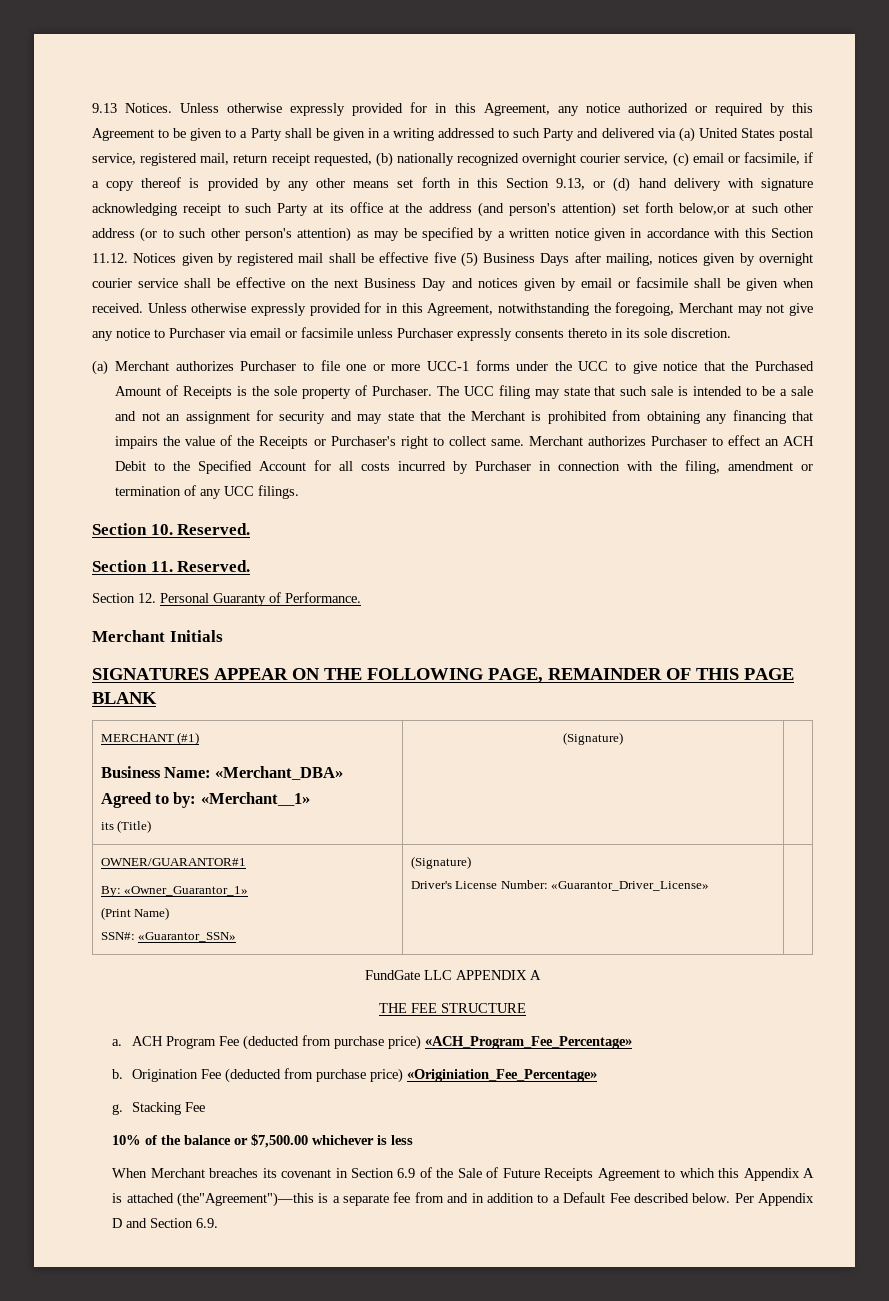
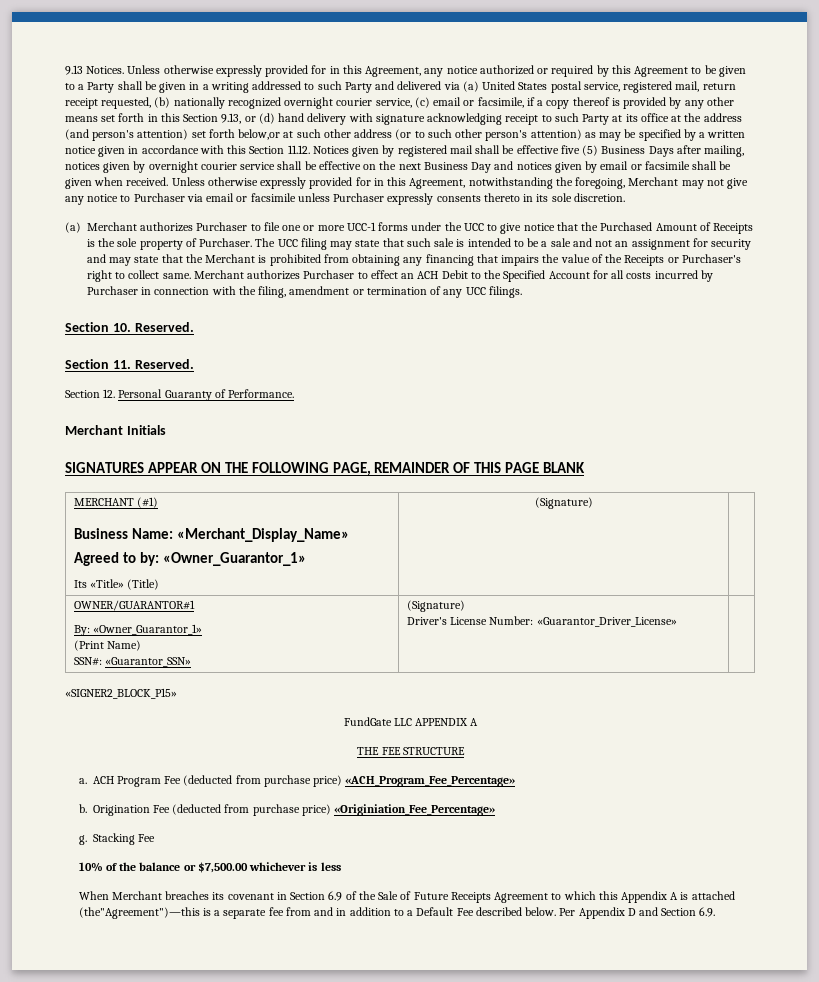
[215,766,344,780] «Merchant_DBA» -> [176,528,349,542] «Merchant_Display_Name»
[200,792,310,806] [100,822,114,830] «Merchant__1» // its -> [162,552,306,566] [73,579,125,588] «Owner_Guarantor_1» // Its «Title»
(710, 886) none -> [65,688,177,699] // «SIGNER2_BLOCK_P15»

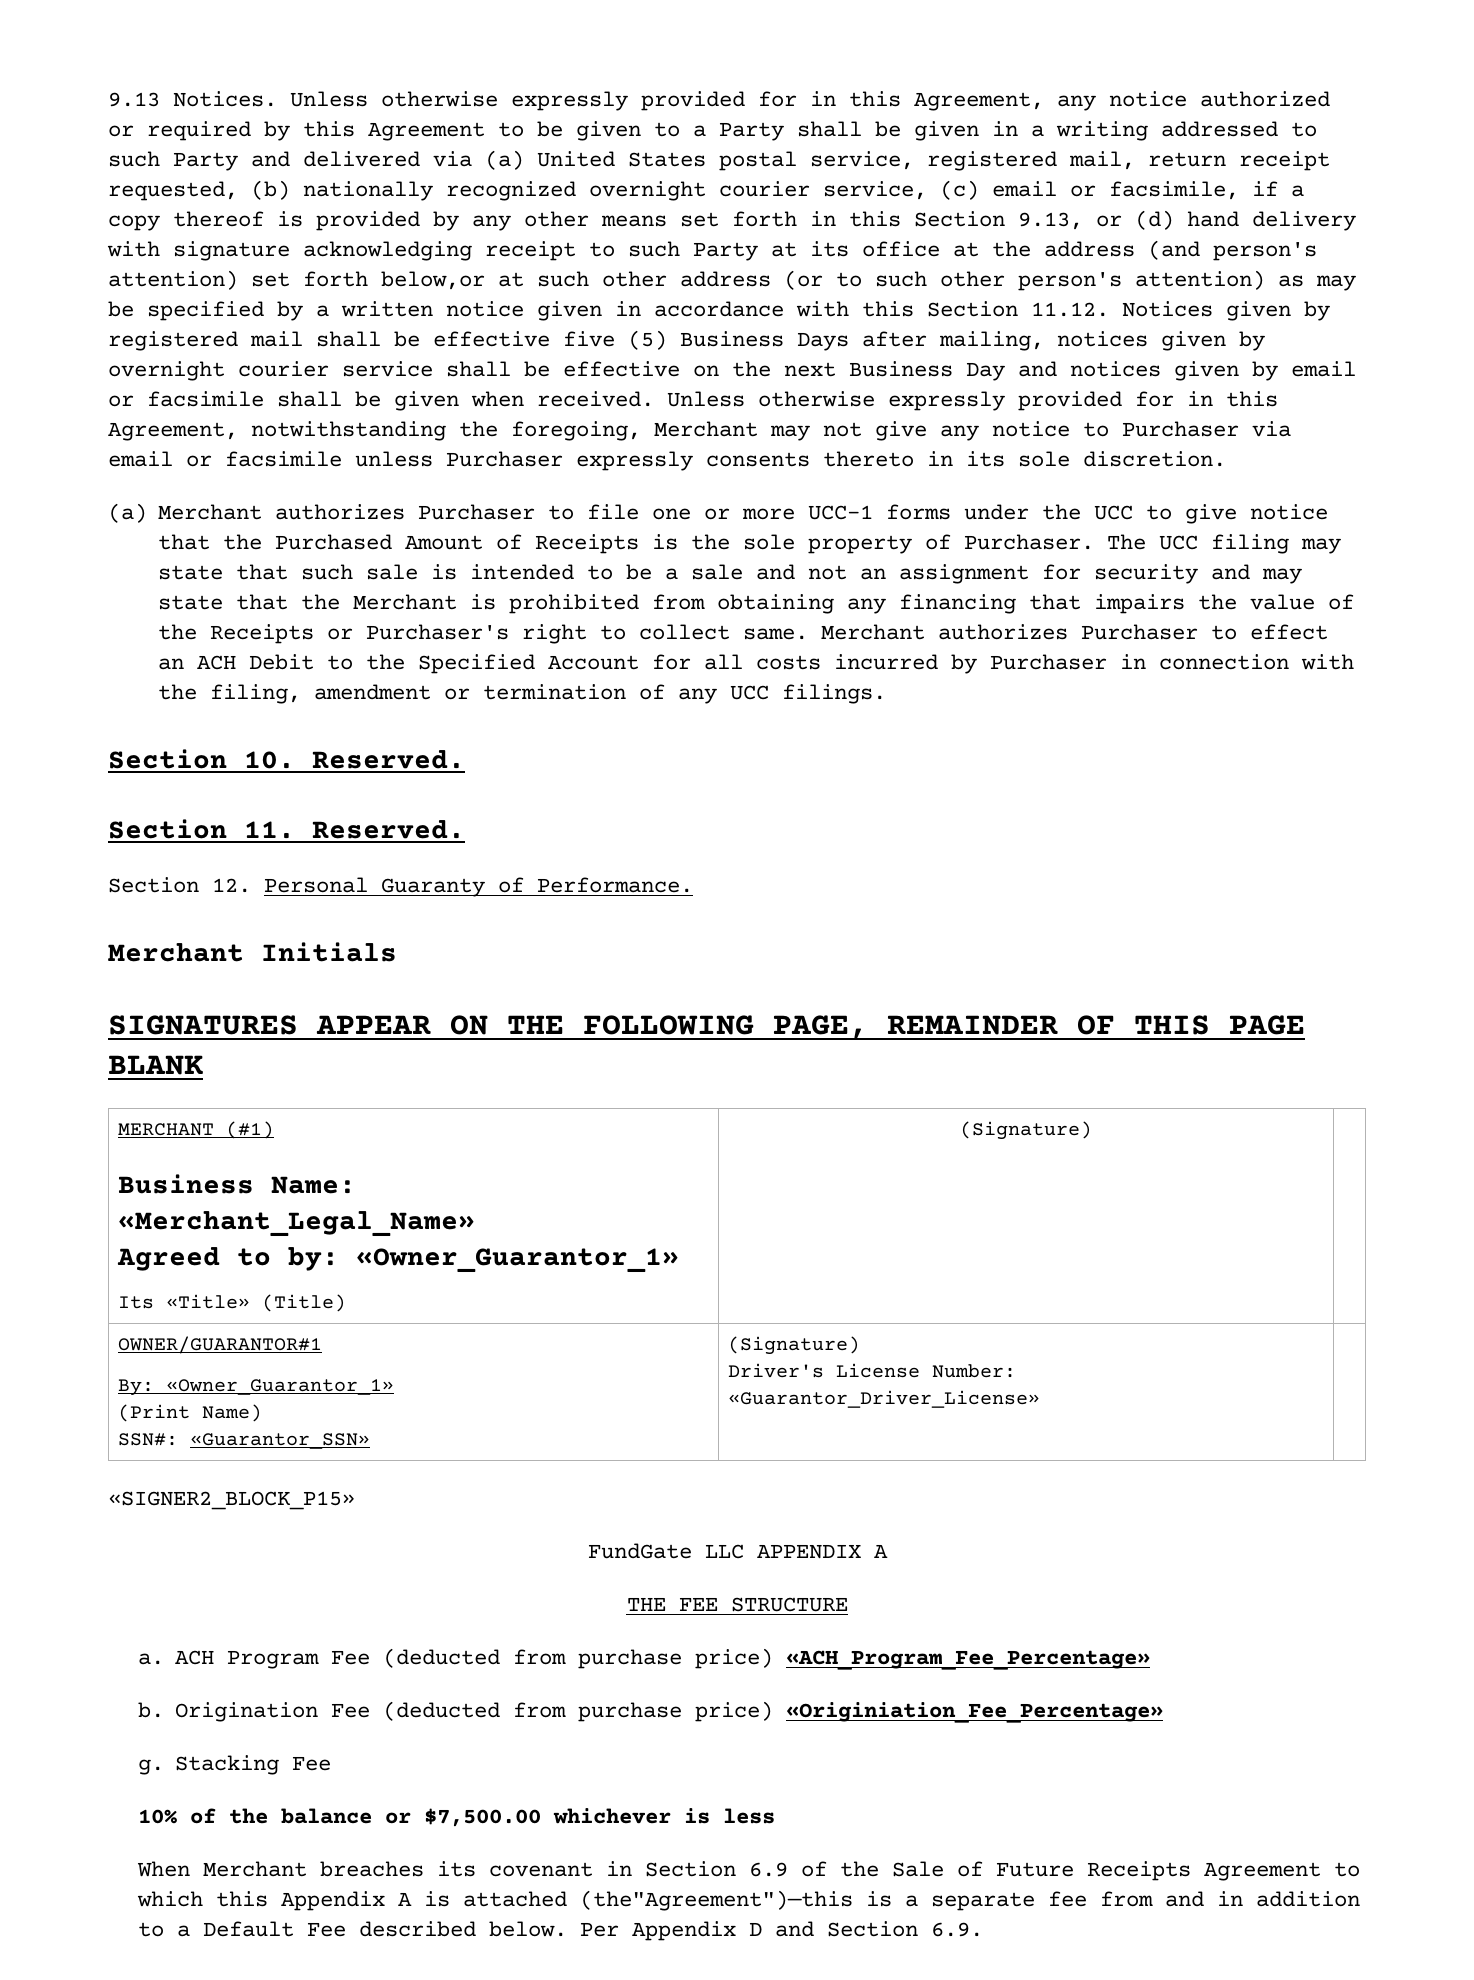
[176,528,349,542] «Merchant_Display_Name» -> [118,1211,476,1237] «Merchant_Legal_Name»

